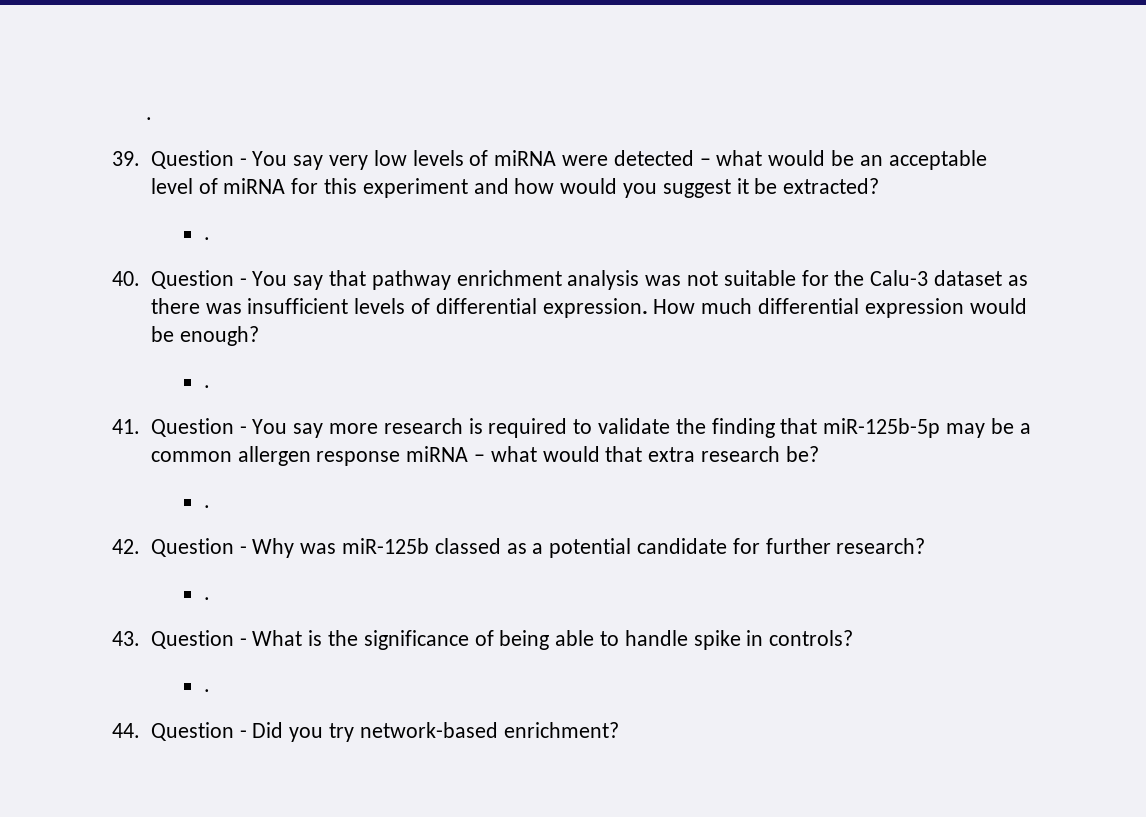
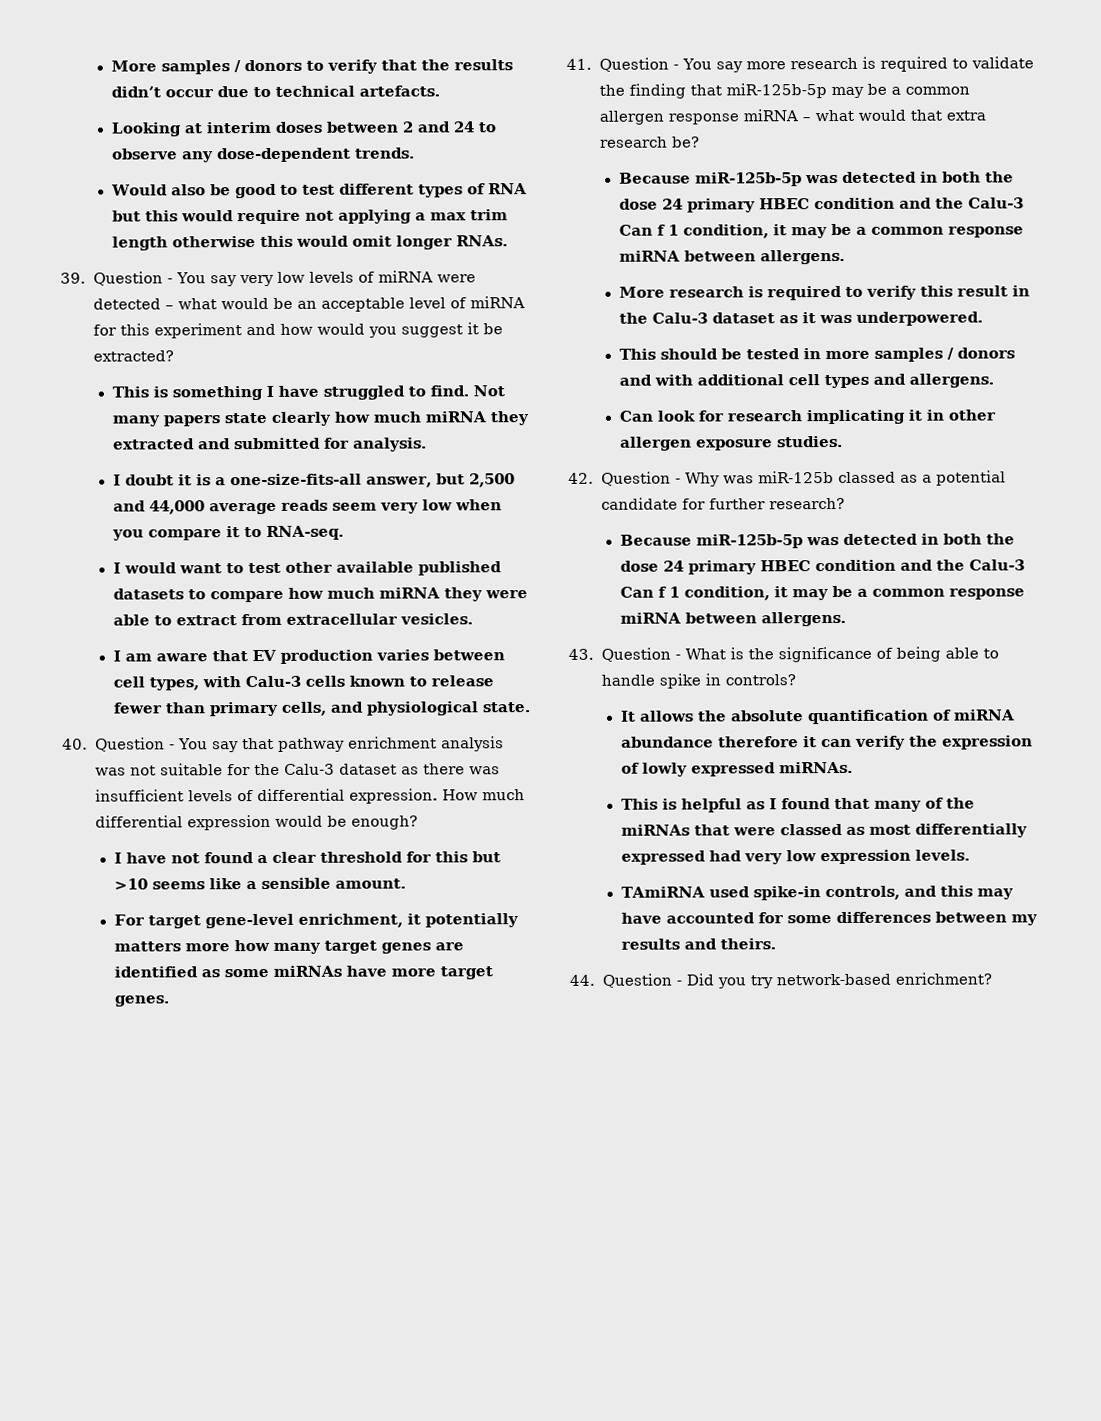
[146,117,153,120] . -> [110,59,513,75] [110,85,440,98] [110,121,496,137] [111,147,415,163] [110,183,527,199] [111,209,508,225] [111,235,508,251] More samples / donors to verify that the results didn’t occur due to technical artefacts. // Looking at interim doses between 2 and 24 to observe any dose-dependent trends. // Would also be good to test different types of RNA but this would require not applying a max trim length otherwise this would omit longer RNAs.
[203,237,210,240] . -> [111,385,505,401] [111,411,530,427] [112,437,427,452] [112,473,515,488] [112,499,502,515] [111,525,344,541] [112,561,502,576] [112,587,528,603] [112,613,473,626] [112,649,505,664] [112,675,494,691] [112,701,531,717] This is something I have struggled to find. Not many papers state clearly how much miRNA they extracted and submitted for analysis. // I doubt it is a one-size-fits-all answer, but 2,500 and 44,000 average reads seem very low when you compare it to RNA-seq. // I would want to test other available published datasets to compare how much miRNA they were able to extract from extracellular vesicles. // I am aware that EV production varies between cell types, with Calu-3 cells known to release fewer than primary cells, and physiological state.
[203,385,210,388] . -> [113,851,501,864] [113,877,406,890] [113,913,519,929] [113,939,464,954] [113,965,493,980] [113,995,170,1007] I have not found a clear threshold for this but >10 seems like a sensible amount. // For target gene-level enrichment, it potentially matters more how many target genes are identified as some miRNAs have more target genes.
[203,505,210,508] . -> [618,171,1014,187] [618,197,1024,213] [618,223,1024,239] [618,249,845,265] [618,285,1030,301] [618,311,983,326] [618,347,1015,362] [618,373,994,389] [618,409,996,425] [619,435,843,451] Because miR-125b-5p was detected in both the dose 24 primary HBEC condition and the Calu-3 Can f 1 condition, it may be a common response miRNA between allergens. // More research is required to verify this result in the Calu-3 dataset as it was underpowered. // This should be tested in more samples / donors and with additional cell types and allergens. // Can look for research implicating it in other allergen exposure studies.
[203,597,210,600] . -> [619,533,1015,549] [619,559,1025,575] [619,585,1025,601] [619,611,846,627] Because miR-125b-5p was detected in both the dose 24 primary HBEC condition and the Calu-3 Can f 1 condition, it may be a common response miRNA between allergens.
[203,689,210,692] . -> [620,709,1015,725] [620,735,1033,750] [620,761,853,777] [620,797,975,813] [620,823,1028,838] [620,849,970,865] [620,885,1014,901] [620,911,1038,926] [620,938,776,950] It allows the absolute quantification of miRNA abundance therefore it can verify the expression of lowly expressed miRNAs. // This is helpful as I found that many of the miRNAs that were classed as most differentially expressed had very low expression levels. // TAmiRNA used spike-in controls, and this may have accounted for some differences between my results and theirs.

